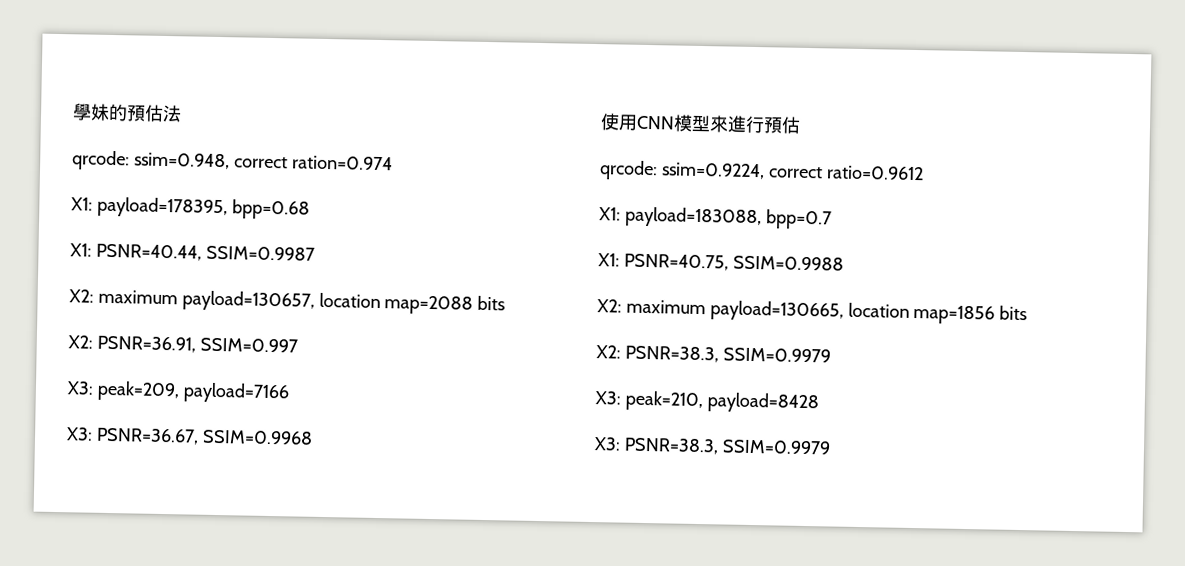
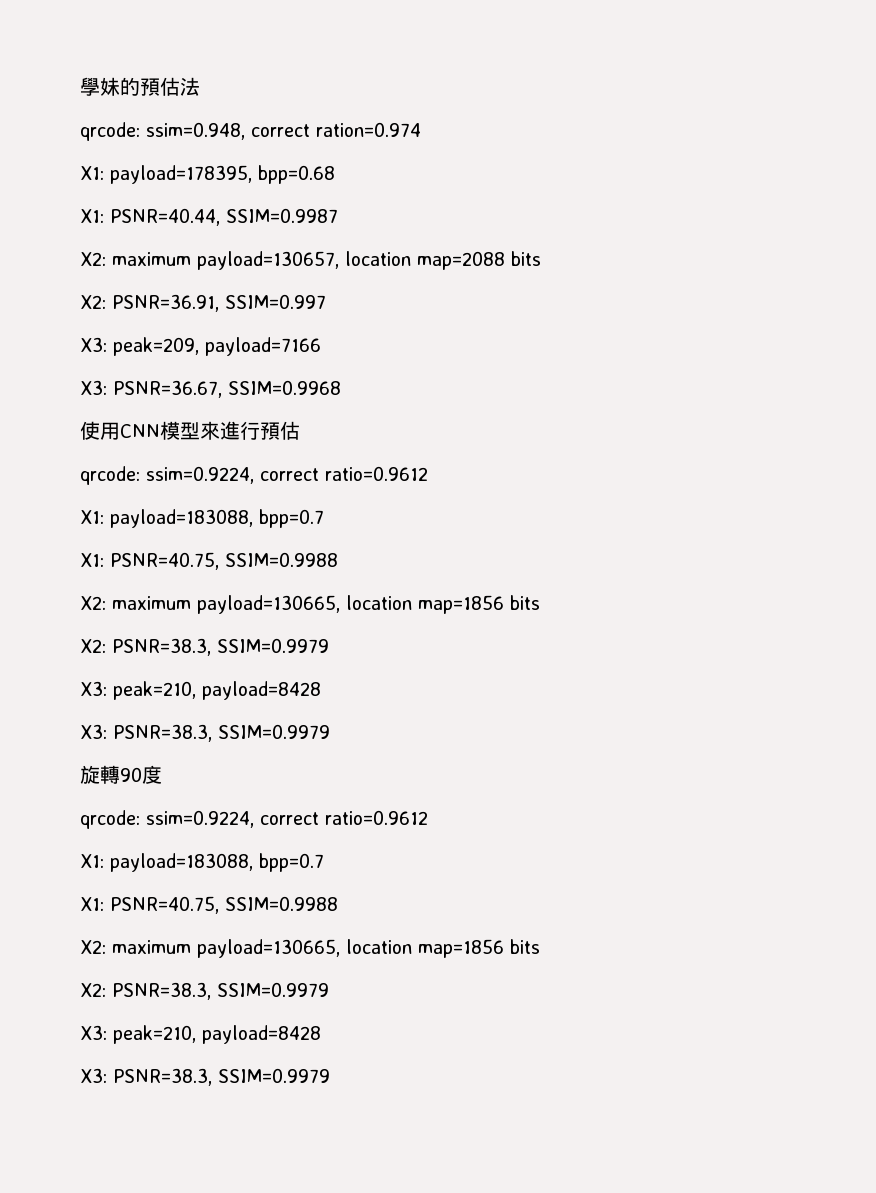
(831, 447) none -> [80,765,162,784] [80,810,428,829] [80,853,324,872] [80,896,338,914] [80,939,540,958] [80,982,329,1000] [80,1025,321,1044] [80,1068,330,1086] // 旋轉90度 // qrcode: ssim=0.9224, correct ratio=0.9612 // X1: payload=183088, bpp=0.7 // X1: PSNR=40.75, SSIM=0.9988 // X2: maximum payload=130665, location map=1856 bits // X2: PSNR=38.3, SSIM=0.9979 // X3: peak=210, payload=8428 // X3: PSNR=38.3, SSIM=0.9979

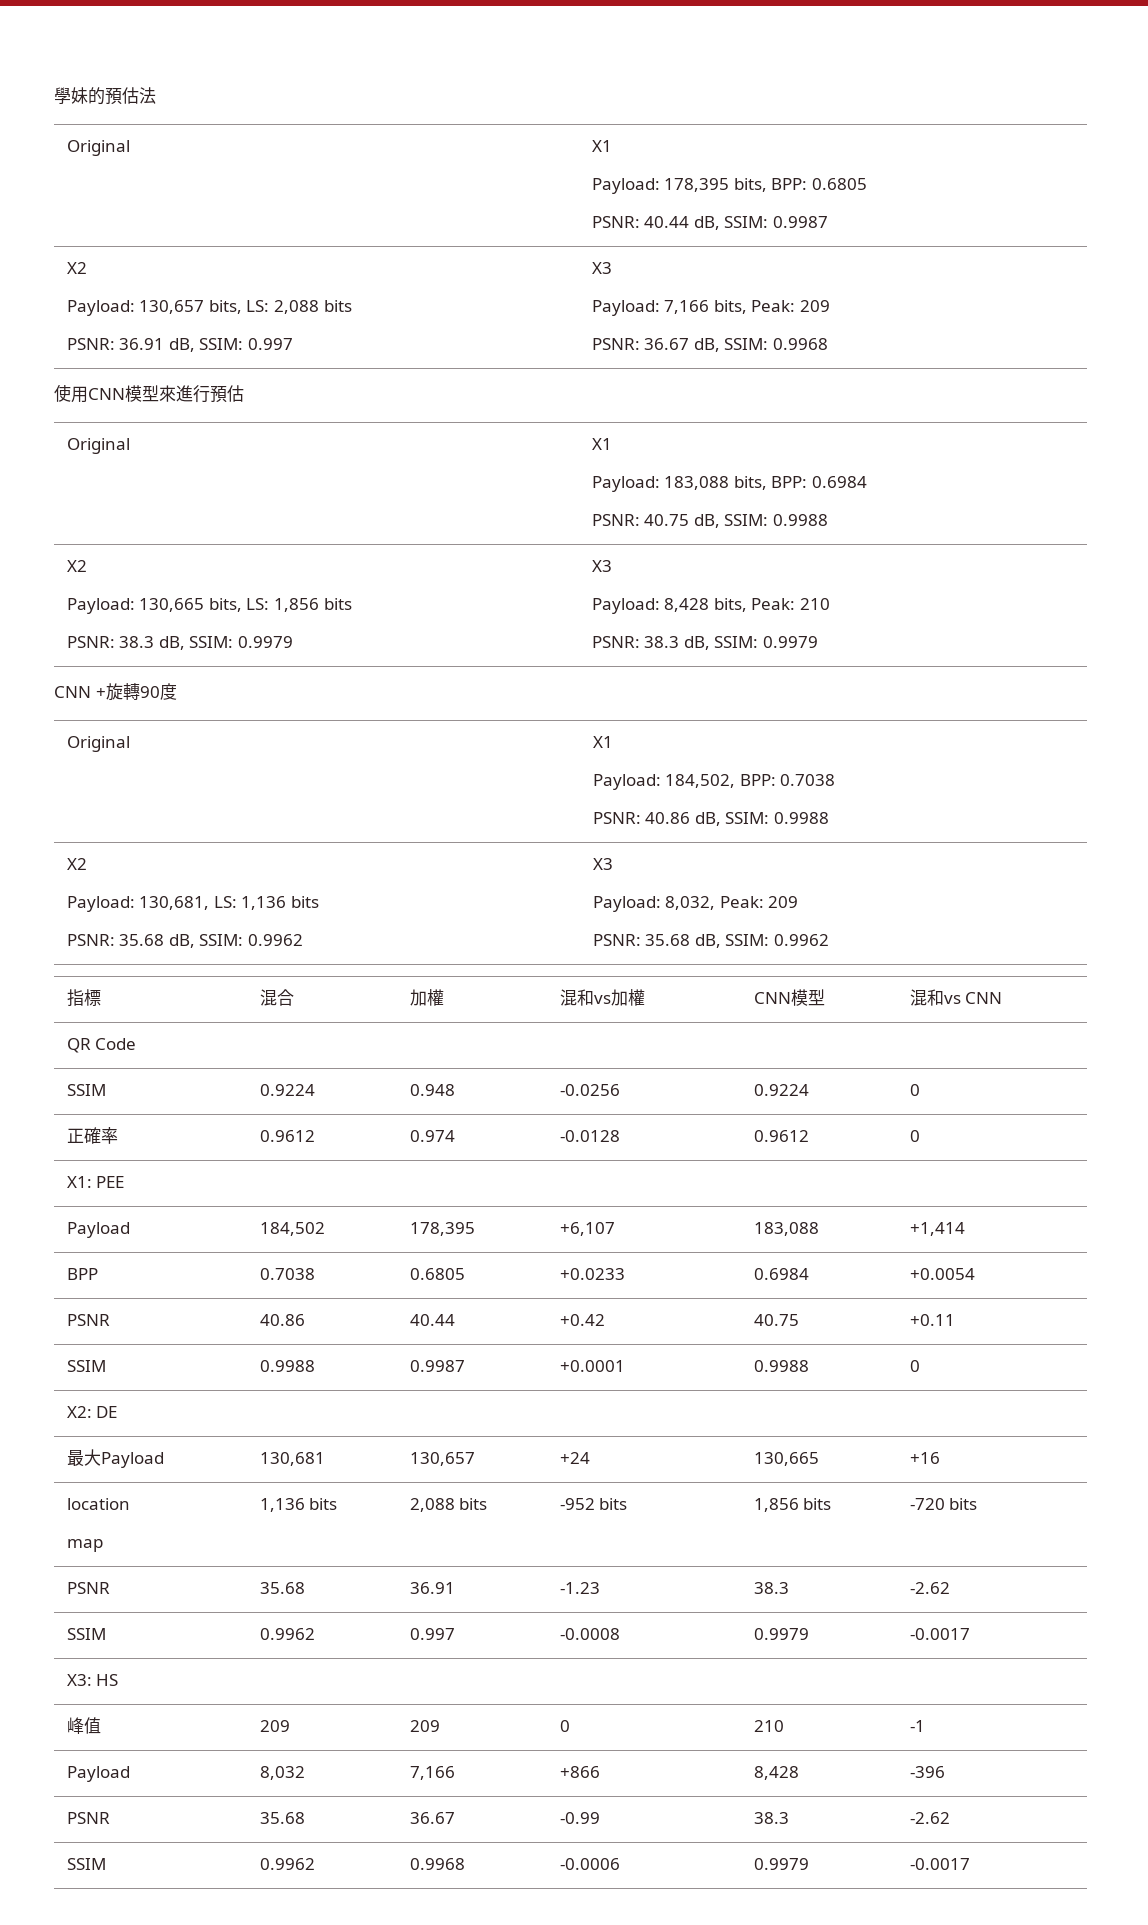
[80,122,421,141] [80,165,335,184] [80,208,338,226] [80,251,541,270] [80,294,326,312] [80,337,321,356] [80,380,341,398] // qrcode: ssim=0.948, correct ration=0.974 // X1: payload=178395, bpp=0.68 // X1: PSNR=40.44, SSIM=0.9987 // X2: maximum payload=130657, location map=2088 bits // X2: PSNR=36.91, SSIM=0.997 // X3: peak=209, payload=7166 // X3: PSNR=36.67, SSIM=0.9968 -> [66,140,130,156] [591,140,612,152] [591,178,867,194] [591,216,828,230] [66,262,87,274] [66,300,352,316] [66,338,293,352] [591,262,612,274] [591,300,830,316] [591,338,828,352] // Original | X1 // Payload: 178,395 bits, BPP: 0.6805 // PSNR: 40.44 dB, SSIM: 0.9987 // X2 // Payload: 130,657 bits, LS: 2,088 bits // PSNR: 36.91 dB, SSIM: 0.997 | X3 // Payload: 7,166 bits, Peak: 209 // PSNR: 36.67 dB, SSIM: 0.9968
[80,466,428,485] [80,509,324,528] [80,552,338,570] [80,595,540,614] [80,638,329,656] [80,681,321,700] [80,724,330,742] [80,765,162,784] [80,810,428,829] [80,853,324,872] [80,896,338,914] [80,939,540,958] [80,982,329,1000] [80,1025,321,1044] [80,1068,330,1086] // qrcode: ssim=0.9224, correct ratio=0.9612 // X1: payload=183088, bpp=0.7 // X1: PSNR=40.75, SSIM=0.9988 // X2: maximum payload=130665, location map=1856 bits // X2: PSNR=38.3, SSIM=0.9979 // X3: peak=210, payload=8428 // X3: PSNR=38.3, SSIM=0.9979 // 旋轉90度 // qrcode: ssim=0.9224, correct ratio=0.9612 // X1: payload=183088, bpp=0.7 // X1: PSNR=40.75, SSIM=0.9988 // X2: maximum payload=130665, location map=1856 bits // X2: PSNR=38.3, SSIM=0.9979 // X3: peak=210, payload=8428 // X3: PSNR=38.3, SSIM=0.9979 -> [66,438,130,454] [591,438,612,450] [591,476,867,492] [591,514,828,528] [66,560,87,572] [66,598,352,614] [66,636,293,650] [591,560,612,572] [591,598,830,614] [591,636,818,650] [54,683,177,701] [66,736,130,752] [592,736,613,748] [592,774,836,790] [592,812,829,826] [66,858,87,870] [66,896,319,912] [66,934,303,948] [592,858,613,870] [592,896,799,912] [592,934,829,948] [66,989,101,1007] [259,989,294,1006] [409,989,444,1006] [559,989,645,1006] [753,989,825,1006] [909,989,1003,1006] [66,1038,137,1053] [66,1084,106,1096] [259,1084,315,1096] [409,1084,455,1096] [559,1084,620,1096] [753,1084,809,1096] [909,1084,920,1096] [66,1127,118,1144] [259,1130,315,1142] [409,1130,455,1142] [559,1130,620,1142] [753,1130,809,1142] [909,1130,920,1142] [66,1176,125,1188] [66,1222,130,1238] [259,1222,325,1236] [409,1222,475,1236] [559,1222,615,1236] [753,1222,819,1236] [909,1222,965,1236] [66,1268,98,1280] [259,1268,315,1280] [409,1268,465,1280] [559,1268,625,1280] [753,1268,809,1280] [909,1268,975,1280] [66,1314,110,1326] [259,1314,305,1326] [409,1314,455,1326] [559,1314,605,1326] [753,1314,799,1326] [909,1314,955,1326] [66,1360,106,1372] [259,1360,315,1372] [409,1360,465,1372] [559,1360,625,1372] [753,1360,809,1372] [909,1360,920,1372] [66,1406,118,1418] [66,1449,164,1468] [259,1452,325,1466] [409,1452,475,1466] [559,1452,590,1464] [753,1452,819,1466] [909,1452,940,1464] [66,1498,130,1510] [66,1539,103,1552] [259,1498,338,1512] [409,1498,488,1512] [559,1498,628,1510] [753,1498,832,1512] [909,1498,978,1510] [66,1582,110,1594] [259,1582,305,1594] [409,1582,455,1594] [559,1582,600,1594] [753,1582,789,1594] [909,1582,950,1594] [66,1628,106,1640] [259,1628,315,1640] [409,1628,455,1640] [559,1628,620,1640] [753,1628,809,1640] [909,1628,970,1640] [66,1674,119,1686] [66,1717,101,1734] [259,1720,290,1732] [409,1720,440,1732] [559,1720,570,1732] [753,1720,784,1732] [909,1720,925,1732] [66,1766,130,1782] [259,1766,305,1780] [409,1766,455,1780] [559,1766,600,1778] [753,1766,799,1780] [909,1766,945,1778] [66,1812,110,1824] [259,1812,305,1824] [409,1812,455,1824] [559,1812,600,1824] [753,1812,789,1824] [909,1812,950,1824] [66,1858,106,1870] [259,1858,315,1870] [409,1858,465,1870] [559,1858,620,1870] [753,1858,809,1870] [909,1858,970,1870] // Original | X1 // Payload: 183,088 bits, BPP: 0.6984 // PSNR: 40.75 dB, SSIM: 0.9988 // X2 // Payload: 130,665 bits, LS: 1,856 bits // PSNR: 38.3 dB, SSIM: 0.9979 | X3 // Payload: 8,428 bits, Peak: 210 // PSNR: 38.3 dB, SSIM: 0.9979 // CNN +旋轉90度 // Original | X1 // Payload: 184,502, BPP: 0.7038 // PSNR: 40.86 dB, SSIM: 0.9988 // X2 // Payload: 130,681, LS: 1,136 bits // PSNR: 35.68 dB, SSIM: 0.9962 | X3 // Payload: 8,032, Peak: 209 // PSNR: 35.68 dB, SSIM: 0.9962 // 指標 | 混合 | 加權 | 混和vs加權 | CNN模型 | 混和vs CNN // QR Code // SSIM | 0.9224 | 0.948 | -0.0256 | 0.9224 | 0 // 正確率 | 0.9612 | 0.974 | -0.0128 | 0.9612 | 0 // X1: PEE // Payload | 184,502 | 178,395 | +6,107 | 183,088 | +1,414 // BPP | 0.7038 | 0.6805 | +0.0233 | 0.6984 | +0.0054 // PSNR | 40.86 | 40.44 | +0.42 | 40.75 | +0.11 // SSIM | 0.9988 | 0.9987 | +0.0001 | 0.9988 | 0 // X2: DE // 最大Payload | 130,681 | 130,657 | +24 | 130,665 | +16 // location // map | 1,136 bits | 2,088 bits | -952 bits | 1,856 bits | -720 bits // PSNR | 35.68 | 36.91 | -1.23 | 38.3 | -2.62 // SSIM | 0.9962 | 0.997 | -0.0008 | 0.9979 | -0.0017 // X3: HS // 峰值 | 209 | 209 | 0 | 210 | -1 // Payload | 8,032 | 7,166 | +866 | 8,428 | -396 // PSNR | 35.68 | 36.67 | -0.99 | 38.3 | -2.62 // SSIM | 0.9962 | 0.9968 | -0.0006 | 0.9979 | -0.0017

